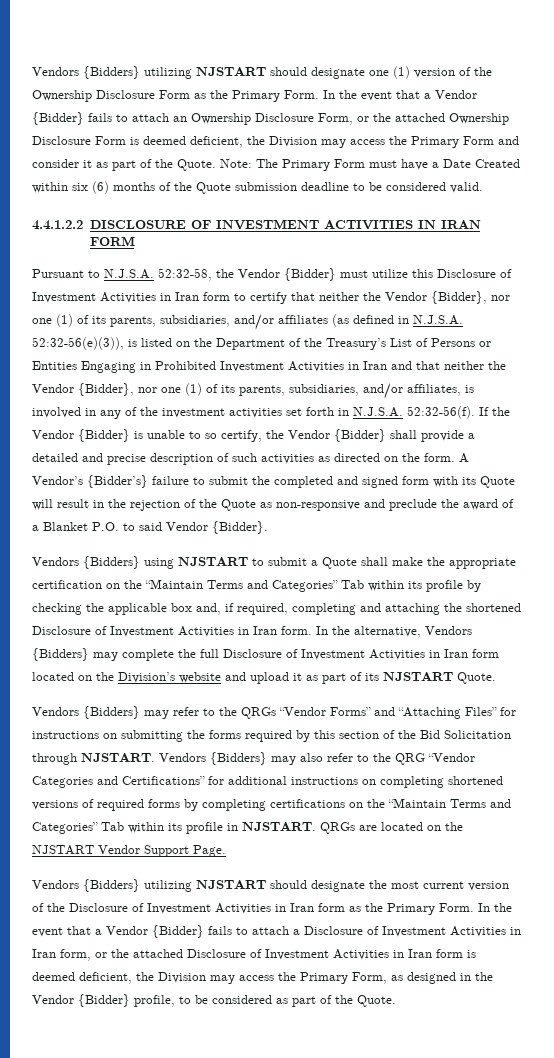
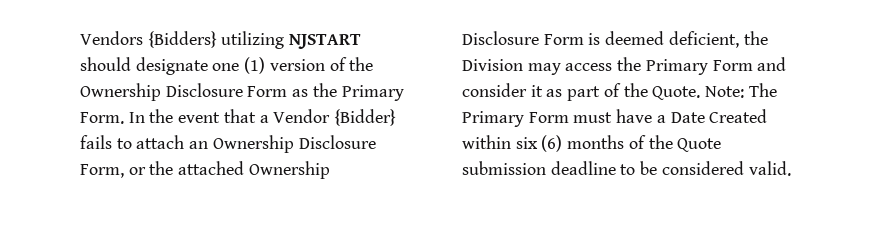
[32,219,481,230] [89,236,135,246] [32,268,512,281] [32,291,510,304] [32,314,463,330] [32,337,491,350] [32,361,506,373] [32,383,474,399] [32,406,510,419] [32,429,475,442] [32,453,469,465] [32,475,515,488] [32,499,514,511] [32,521,268,534] [32,556,516,569] [32,579,481,592] [32,603,521,615] [32,626,472,638] [32,648,499,661] [32,672,496,684] [32,706,516,719] [32,730,511,742] [32,752,475,765] [32,776,503,788] [32,798,511,811] [32,822,463,834] [32,845,226,857] [32,879,509,892] [32,903,512,915] [32,925,521,938] [32,949,476,961] [32,972,493,984] [32,994,396,1007] // 4.4.1.2.2 DISCLOSURE OF INVESTMENT ACTIVITIES IN IRAN FORM // Pursuant to N.J.S.A. 52:32-58, the Vendor {Bidder} must utilize this Disclosure of Investment Activities in Iran form to certify that neither the Vendor {Bidder}, nor one (1) of its parents, subsidiaries, and/or affiliates (as defined in N.J.S.A. 52:32-56(e)(3)), is listed on the Department of the Treasury’s List of Persons or Entities Engaging in Prohibited Investment Activities in Iran and that neither the Vendor {Bidder}, nor one (1) of its parents, subsidiaries, and/or affiliates, is involved in any of the investment activities set forth in N.J.S.A. 52:32-56(f). If the Vendor {Bidder} is unable to so certify, the Vendor {Bidder} shall provide a detailed and precise description of such activities as directed on the form. A Vendor’s {Bidder’s} failure to submit the completed and signed form with its Quote will result in the rejection of the Quote as non-responsive and preclude the award of a Blanket P.O. to said Vendor {Bidder}. // Vendors {Bidders} using NJSTART to submit a Quote shall make the appropriate certification on the “Maintain Terms and Categories” Tab within its profile by checking the applicable box and, if required, completing and attaching the shortened Disclosure of Investment Activities in Iran form. In the alternative, Vendors {Bidders} may complete the full Disclosure of Investment Activities in Iran form located on the Division’s website and upload it as part of its NJSTART Quote. // Vendors {Bidders} may refer to the QRGs “Vendor Forms” and “Attaching Files” for instructions on submitting the forms required by this section of the Bid Solicitation through NJSTART. Vendors {Bidders} may also refer to the QRG “Vendor Categories and Certifications” for additional instructions on completing shortened versions of required forms by completing certifications on the “Maintain Terms and Categories” Tab within its profile in NJSTART. QRGs are located on the NJSTART Vendor Support Page. // Vendors {Bidders} utilizing NJSTART should designate the most current version of the Disclosure of Investment Activities in Iran form as the Primary Form. In the event that a Vendor {Bidder} fails to attach a Disclosure of Investment Activities in Iran form, or the attached Disclosure of Investment Activities in Iran form is deemed deficient, the Division may access the Primary Form, as designed in the Vendor {Bidder} profile, to be considered as part of the Quote. -> (791, 168) none

